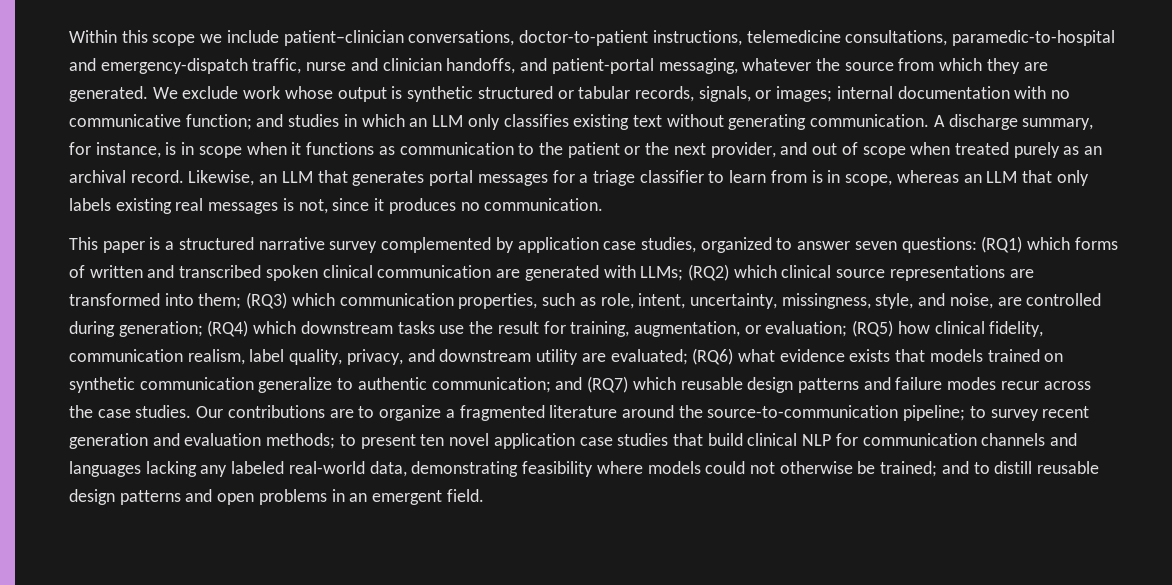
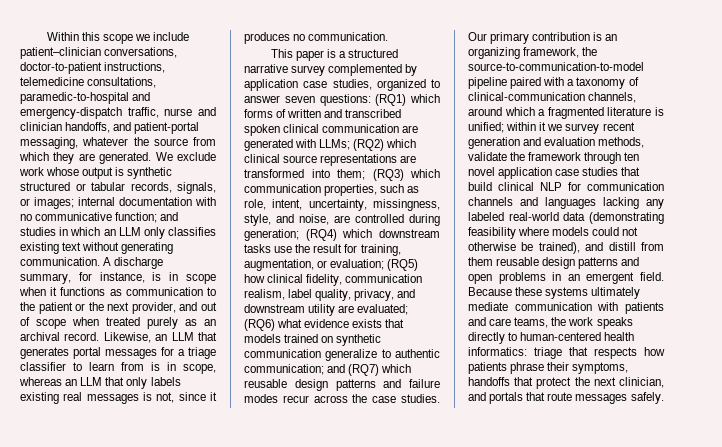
[227,405,986,421] contributions are to organize a fragmented literature around the source-to-communication pipeline; to -> [490,32,618,44] [468,47,598,59] [468,62,644,71] [468,77,639,89] [468,92,637,103] [468,107,664,119] [468,122,563,133] primary contribution is an organizing framework, the source-to-communication-to-model pipeline paired with a taxonomy of clinical-communication channels, around which a fragmented literature is unified; within it we
[266,433,416,449] methods; to present -> [598,137,645,148] [468,152,622,164] methods, validate the framework through
[369,461,519,477] data, demonstrating -> [563,212,664,224] data (demonstrating
[880,461,1033,477] trained; and to distill -> [538,242,664,254] [468,257,493,266] trained), and distill from them
(484, 495) none -> [468,287,641,299] [468,302,664,314] [468,317,633,329] [468,332,635,344] [468,347,665,359] [468,362,629,374] [468,377,664,389] [468,392,664,404] Because these systems ultimately mediate communication with patients and care teams, the work speaks directly to human-centered health informatics: triage that respects how patients phrase their symptoms, handoffs that protect the next clinician, and portals that route messages safely.

